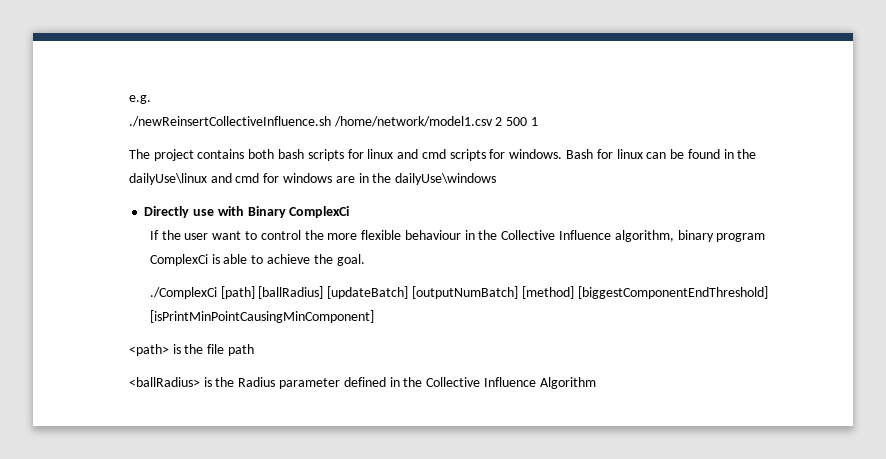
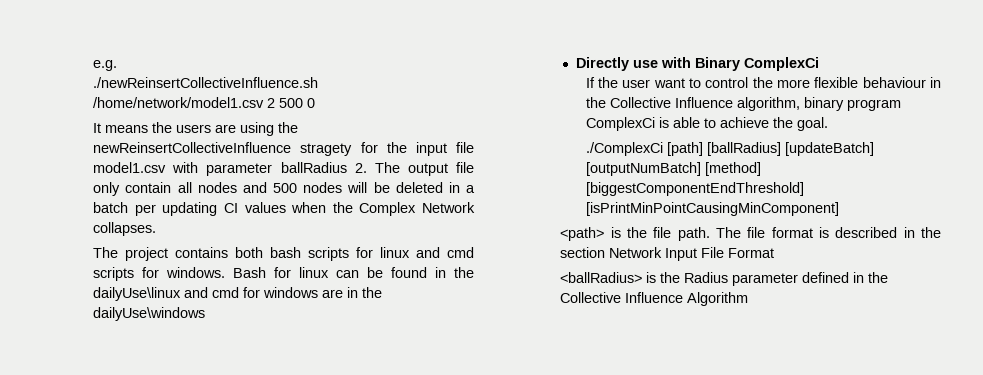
[531,117,539,126] 1 -> [307,98,316,108] [93,122,299,136] [93,142,475,156] [93,162,474,176] [93,182,475,196] [93,202,475,216] [93,222,157,236] 0 // It means the users are using the newReinsertCollectiveInfluence stragety for the input file model1.csv with parameter ballRadius 2. The output file only contain all nodes and 500 nodes will be deleted in a batch per updating CI values when the Complex Network collapses.
[228,344,255,356] path -> [677,227,941,241] [560,247,775,261] path. The file format is described in the section Network Input File Format

